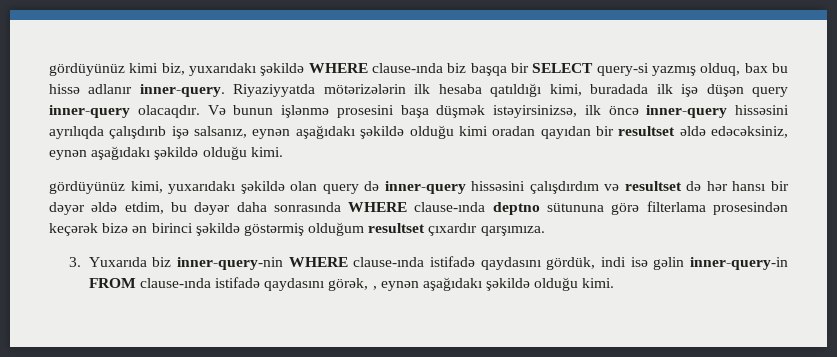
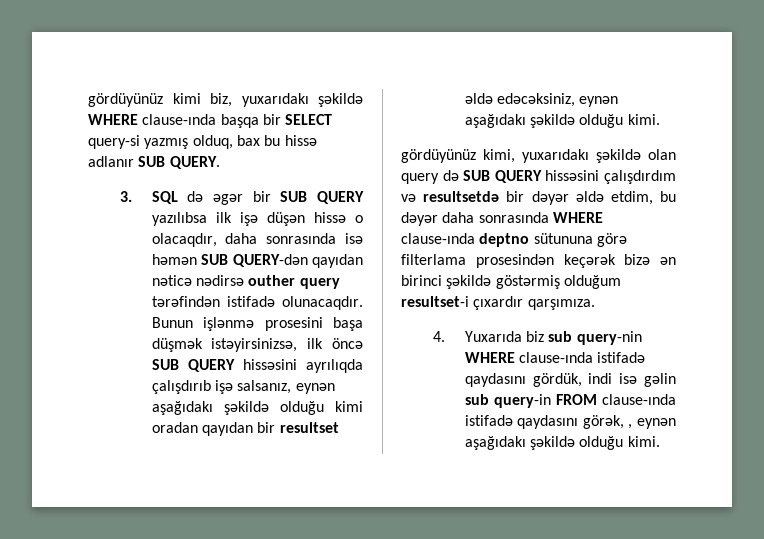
[447,63,467,73] biz -> (217, 119) none
[139,83,788,97] [49,105,274,118] inner-query. Riyaziyyatda mötərizələrin ilk hesaba qatıldığı kimi, buradada ilk işə düşən query inner-query olacaqdır. Və bunun -> [138,156,220,169] [119,191,364,205] [151,212,363,226] [151,233,364,247] [151,254,363,268] [151,275,340,289] [151,296,363,310] [151,317,193,328] SUB QUERY. // 3. SQL də əgər bir SUB QUERY yazılıbsa ilk işə düşən hissə o olacaqdır, daha sonrasında isə həmən SUB QUERY-dən qayıdan nəticə nədirsə outher query tərəfindən istifadə olunacaqdır. Bunun
[646,105,728,118] inner-query -> [151,359,235,372] SUB QUERY
[384,181,466,194] inner-query -> [463,170,542,183] SUB QUERY
[624,181,767,191] resultset də hər hansı -> [423,191,500,202] resultsetdə
[368,223,426,233] resultset -> [401,296,469,307] resultset-i
[68,257,81,267] 3. -> [432,331,445,342] 4.
[176,257,283,270] inner-query-nin -> [548,331,642,345] sub query-nin
[689,257,788,270] inner-query-in -> [464,394,551,408] sub query-in

